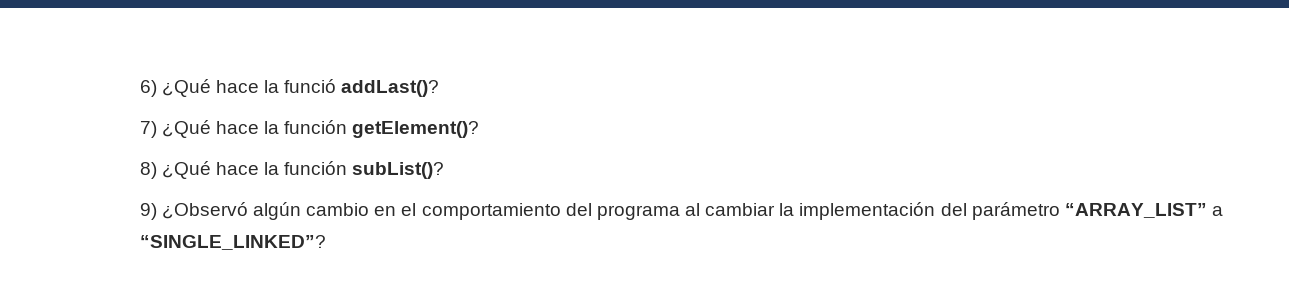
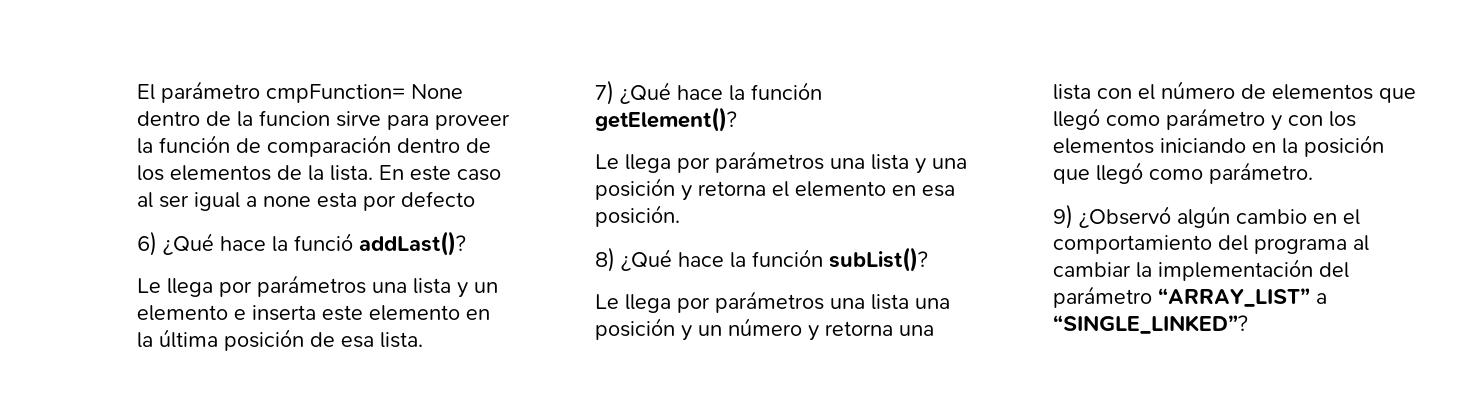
(139, 88) none -> [136,81,463,103] [136,110,510,130] [136,135,491,157] [136,165,501,181] [136,191,475,211] El parámetro cmpFunction= None dentro de la funcion sirve para proveer la función de comparación dentro de los elementos de la lista. En este caso al ser igual a none esta por defecto //
(440, 88) none -> [136,275,498,298] [136,305,490,321] [136,329,423,351] // Le llega por parámetros una lista y un elemento e inserta este elemento en la última posición de esa lista.
(480, 129) none -> [594,151,967,174] [594,178,955,201] [594,205,680,227] // Le llega por parámetros una lista y una posición y retorna el elemento en esa posición.
(445, 170) none -> [594,291,950,313] [594,318,934,341] [1052,81,1416,103] [1052,108,1356,131] [1052,135,1384,157] [1052,162,1313,184] // Le llega por parámetros una lista una posición y un número y retorna una lista con el número de elementos que llegó como parámetro y con los elementos iniciando en la posición que llegó como parámetro.

